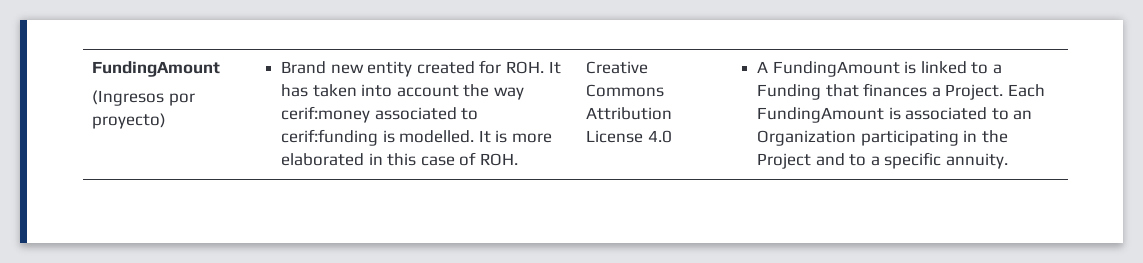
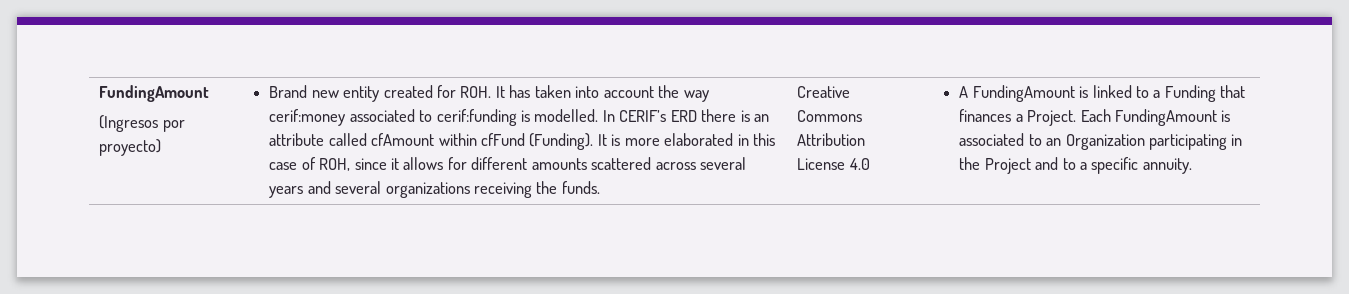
(475, 136) none -> [602,109,770,122] [269,133,594,150] In CERIF’s ERD there is an attribute called cfAmount within cfFund (Funding).
[480,153,519,166] ROH. -> [319,157,747,171] [269,181,600,198] ROH, since it allows for different amounts scattered across several years and several organizations receiving the funds.

